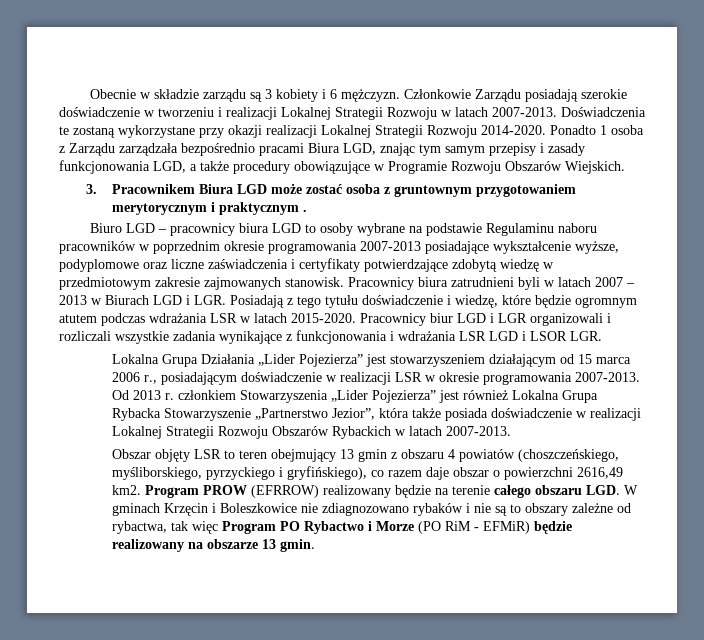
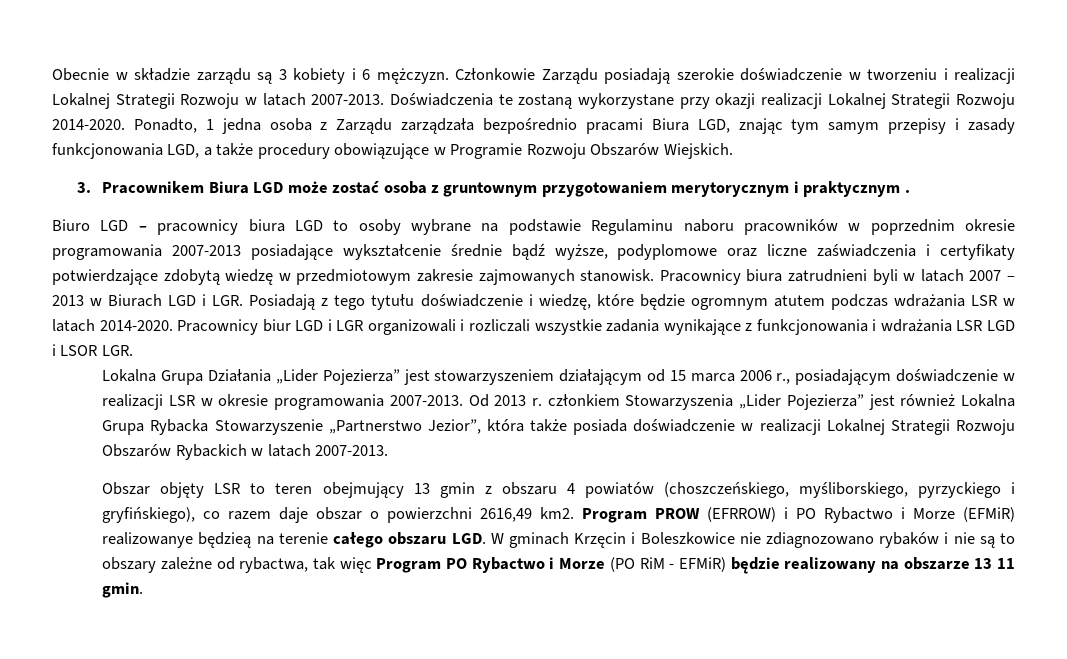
[550,125,607,135] Ponadto 1 -> [133,118,261,134] Ponadto, 1 jedna
(571, 247) none -> [450,243,545,260] średnie bądź
[291,313,356,323] 2015-2020. -> [99,320,173,331] 2014-2020.
[323,485,432,498] realizowany będzie -> [784,507,1015,523] [102,532,252,548] i PO Rybactwo i Morze (EFMiR) realizowanye będzieą
(277, 544) none -> [996,558,1015,569] 11

